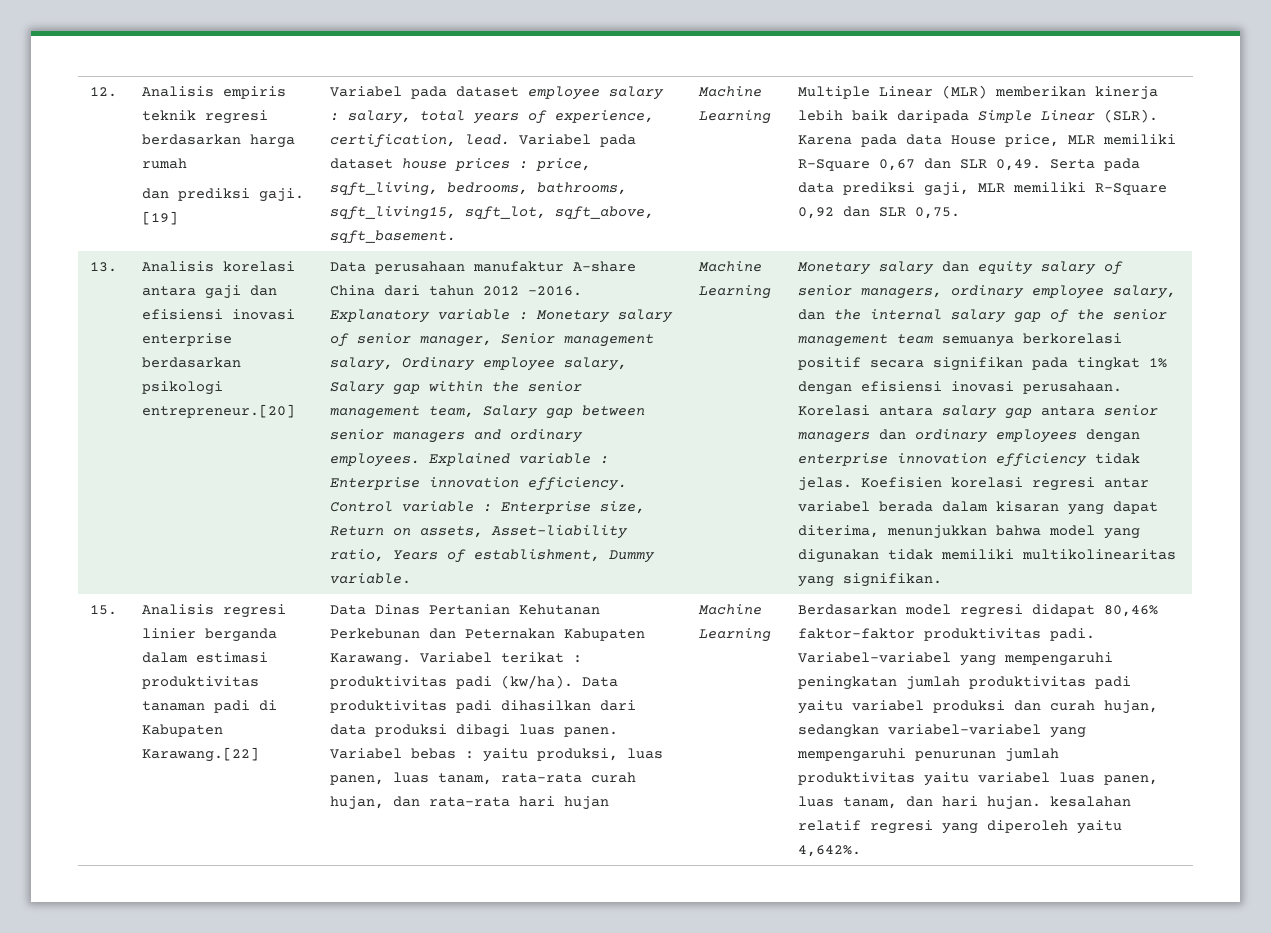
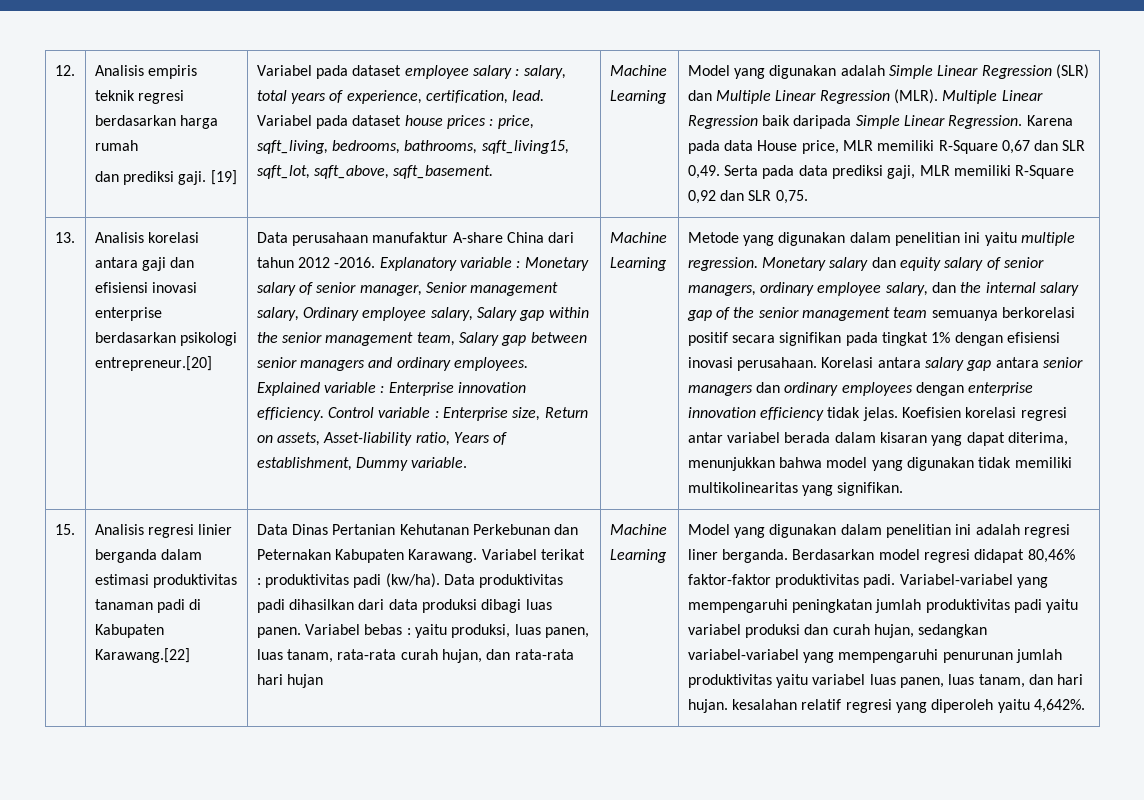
[798,85,1159,100] [798,110,844,121] Multiple Linear (MLR) memberikan kinerja lebih -> [687,64,1089,79] [687,89,1043,104] [687,115,758,129] Model yang digunakan adalah Simple Linear Regression (SLR) dan Multiple Linear Regression (MLR). Multiple Linear Regression
[1104,109,1159,123] (SLR). -> [948,115,1023,129] Regression.
(772, 292) none -> [687,232,1075,246] [687,257,758,271] Metode yang digunakan dalam penelitian ini yaitu multiple regression.
(772, 635) none -> [687,524,1070,538] [687,549,788,563] Model yang digunakan dalam penelitian ini adalah regresi liner berganda.

